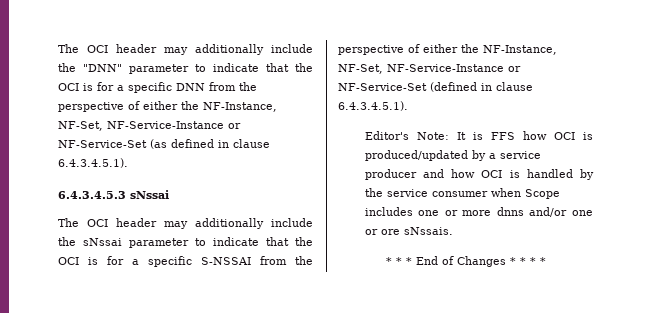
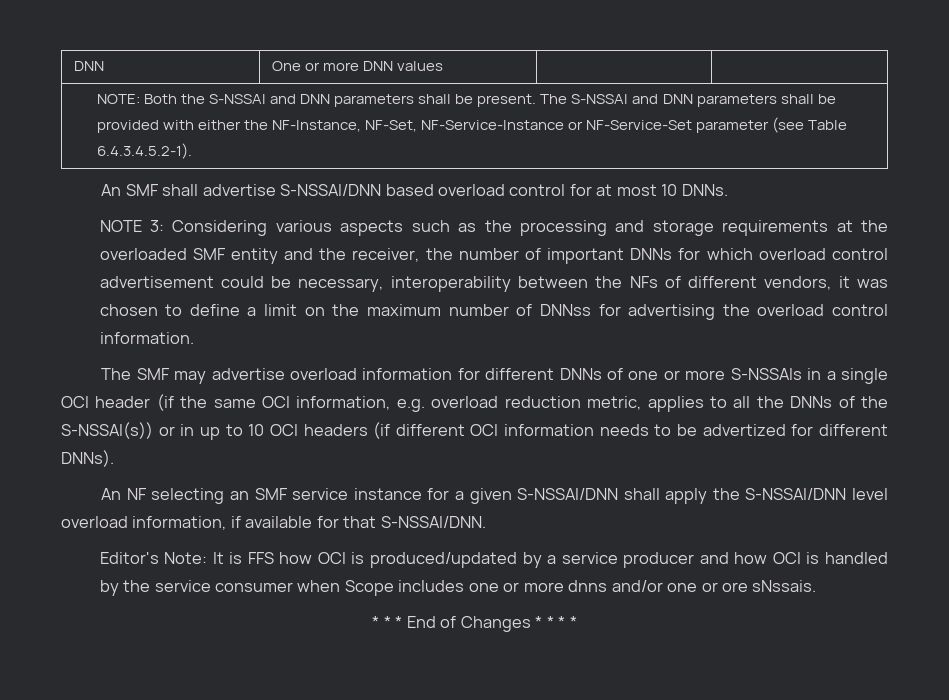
[58,44,313,55] [58,63,313,74] [58,82,257,93] [58,101,277,112] [58,121,241,131] [58,139,270,149] [58,158,128,168] [58,190,169,199] [58,218,313,229] [58,237,313,248] [58,256,313,267] [338,44,557,55] [338,64,521,74] [338,82,533,92] [338,101,408,111] The OCI header may additionally include the "DNN" parameter to indicate that the OCI is for a specific DNN from the perspective of either the NF-Instance, NF-Set, NF-Service-Instance or NF-Service-Set (as defined in clause 6.4.3.4.5.1). // 6.4.3.4.5.3 sNssai // The OCI header may additionally include the sNssai parameter to indicate that the OCI is for a specific S-NSSAI from the perspective of either the NF-Instance, NF-Set, NF-Service-Instance or NF-Service-Set (defined in clause 6.4.3.4.5.1). -> [73,61,104,71] [271,61,443,71] [96,94,836,107] [96,117,848,133] [96,143,192,159] [101,184,728,196] [99,220,889,236] [99,248,888,264] [99,276,888,292] [99,304,889,320] [99,332,194,344] [101,368,889,384] [61,394,888,412] [61,422,888,440] [61,450,114,467] [101,488,888,504] [61,516,486,530] DNN | One or more DNN values | | // NOTE: Both the S-NSSAI and DNN parameters shall be present. The S-NSSAI and DNN parameters shall be provided with either the NF-Instance, NF-Set, NF-Service-Instance or NF-Service-Set parameter (see Table 6.4.3.4.5.2-1). // An SMF shall advertise S-NSSAI/DNN based overload control for at most 10 DNNs. // NOTE 3: Considering various aspects such as the processing and storage requirements at the overloaded SMF entity and the receiver, the number of important DNNs for which overload control advertisement could be necessary, interoperability between the NFs of different vendors, it was chosen to define a limit on the maximum number of DNNss for advertising the overload control information. // The SMF may advertise overload information for different DNNs of one or more S-NSSAIs in a single OCI header (if the same OCI information, e.g. overload reduction metric, applies to all the DNNs of the S-NSSAI(s)) or in up to 10 OCI headers (if different OCI information needs to be advertized for different DNNs). // An NF selecting an SMF service instance for a given S-NSSAI/DNN shall apply the S-NSSAI/DNN level overload information, if available for that S-NSSAI/DNN.

